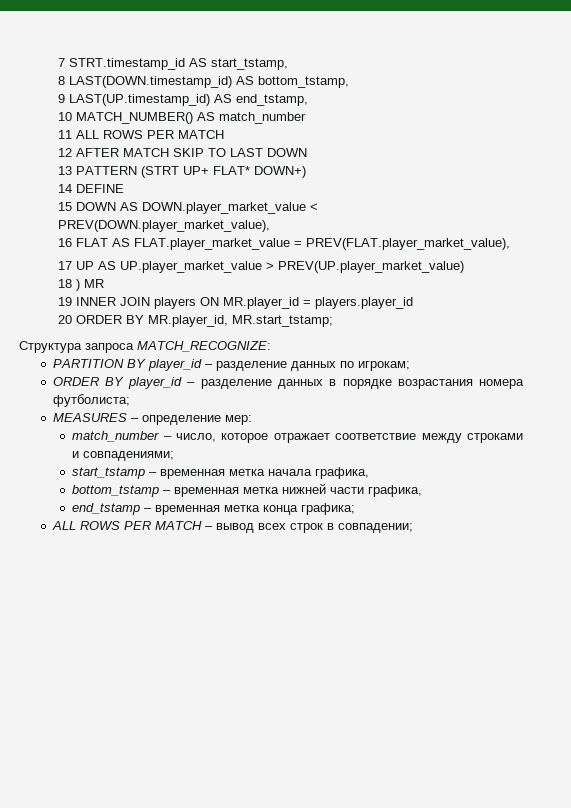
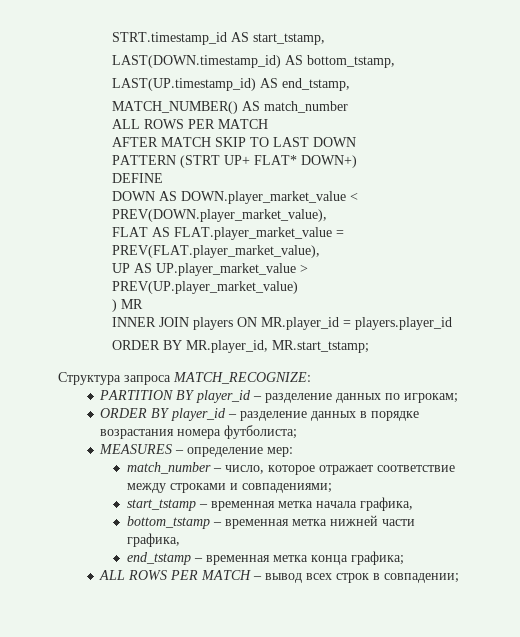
[57,58,65,67] 7 -> (111, 38) none
[57,76,65,85] 8 -> (325, 39) none
[57,94,65,103] 9 -> (395, 61) none
[57,112,72,121] 10 -> (350, 84) none
[57,130,72,139] 11 -> (348, 107) none
[57,148,72,157] 12 -> (268, 124) none
[57,166,72,175] 13 -> (356, 142) none
[57,184,72,193] 14 -> (357, 161) none
[57,202,72,211] 15 -> (163, 178) none
[57,238,72,247] 16 -> (327, 215) none
[57,261,72,270] 17 -> (320, 251) none
[57,279,72,288] 18 -> (298, 287) none
[57,297,72,306] 19 -> (143, 304) none
[57,315,72,324] 20 -> (452, 323) none

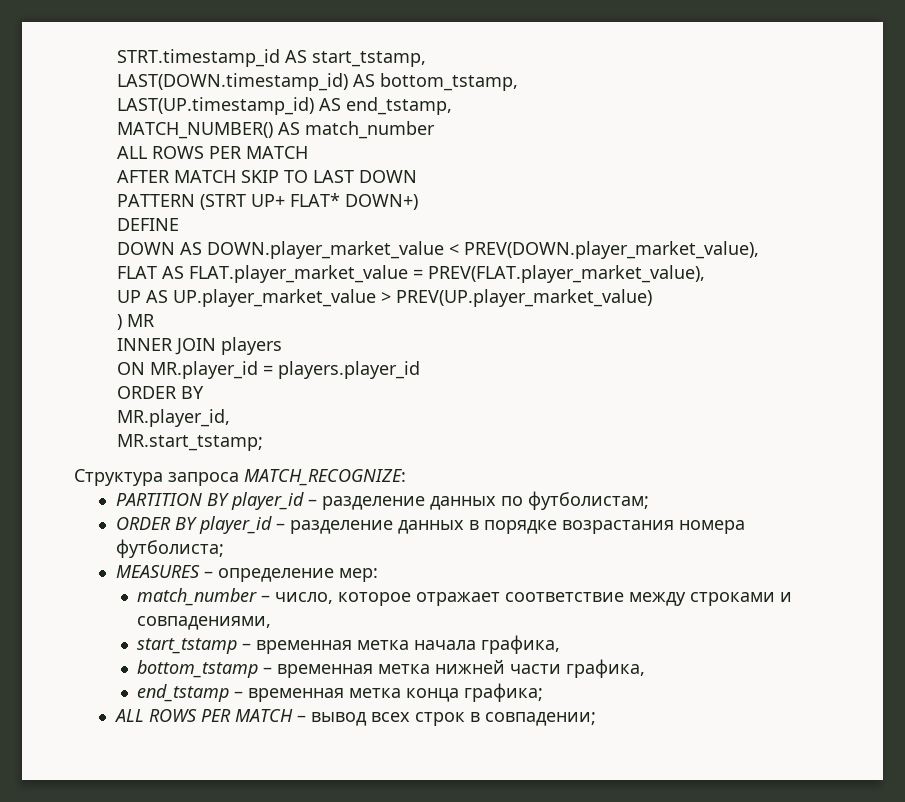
(233, 323) none -> (283, 346) //
(182, 345) none -> (205, 392) //
(268, 346) none -> (231, 418) //
[404,393,459,403] игрокам; -> [527,491,649,510] футболистам;
[242,483,333,493] совпадениями; -> [137,616,272,630] совпадениями,

